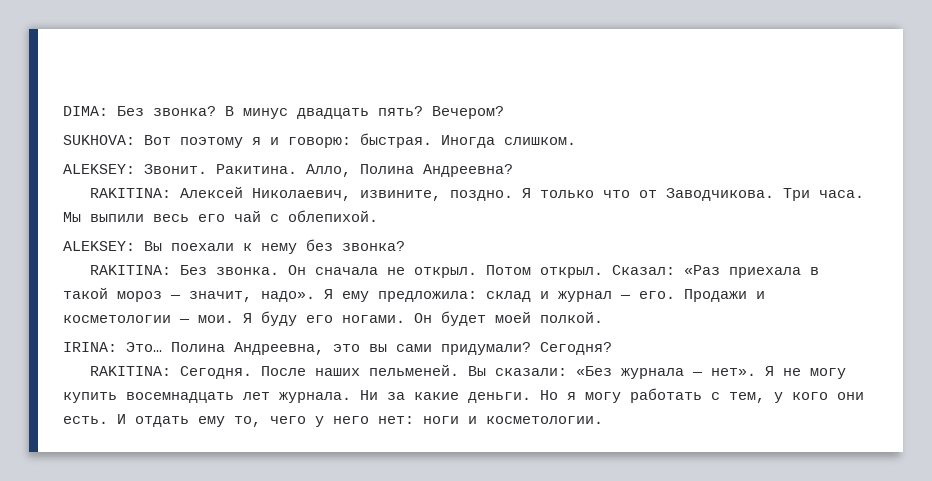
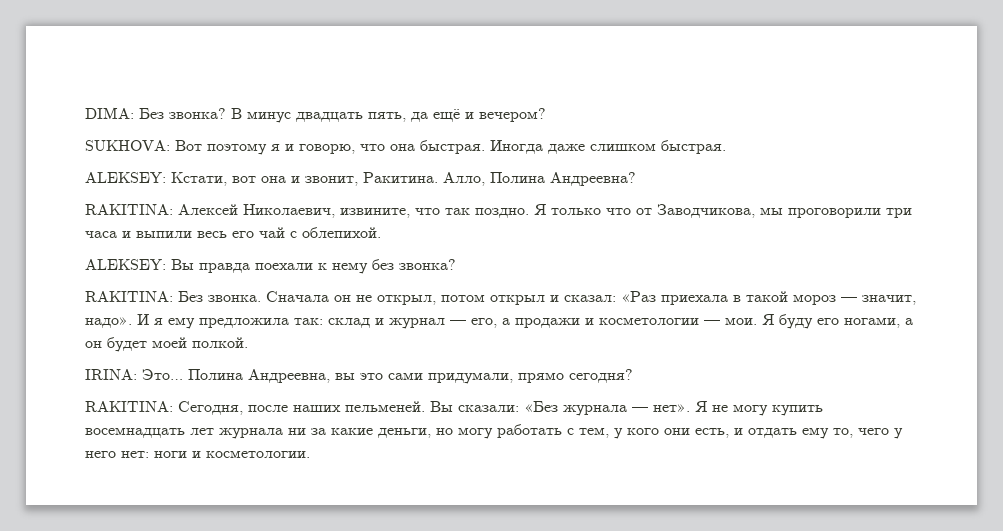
[378,106,504,119] пять? Вечером? -> [368,108,546,122] пять, да ещё и вечером?
[288,133,576,148] [63,164,207,174] говорю: быстрая. Иногда слишком. // ALEKSEY: Звонит. -> [299,140,726,154] [85,172,358,186] говорю, что она быстрая. Иногда даже слишком быстрая. // ALEKSEY: Кстати, вот она и звонит,
(441, 195) none -> [415,208,470,215] что так
[665,188,864,201] [63,212,81,222] Заводчикова. Три часа. Мы -> [657,204,912,218] [85,231,131,238] Заводчикова, мы проговорили три часа и
(162, 246) none -> [199,263,250,273] правда
[287,265,675,278] Он сначала не открыл. Потом открыл. Сказал: -> [266,291,616,305] Сначала он не открыл, потом открыл и сказал:
[324,289,477,302] Я ему предложила: -> [137,314,323,329] И я ему предложила так:
[639,289,747,302] его. Продажи -> [471,318,580,328] его, а продажи
[342,313,432,323] ногами. Он -> [844,317,913,328] [85,341,102,348] ногами, а он
[333,342,612,355] [89,366,306,379] это вы сами придумали? Сегодня? // RAKITINA: Сегодня. После -> [335,369,633,384] [85,401,288,415] вы это сами придумали, прямо сегодня? // RAKITINA: Сегодня, после
[279,390,576,403] журнала. Ни за какие деньги. Но я -> [219,428,453,439] журнала ни за какие деньги, но
[63,414,126,424] есть. И -> [695,428,743,438] есть, и

